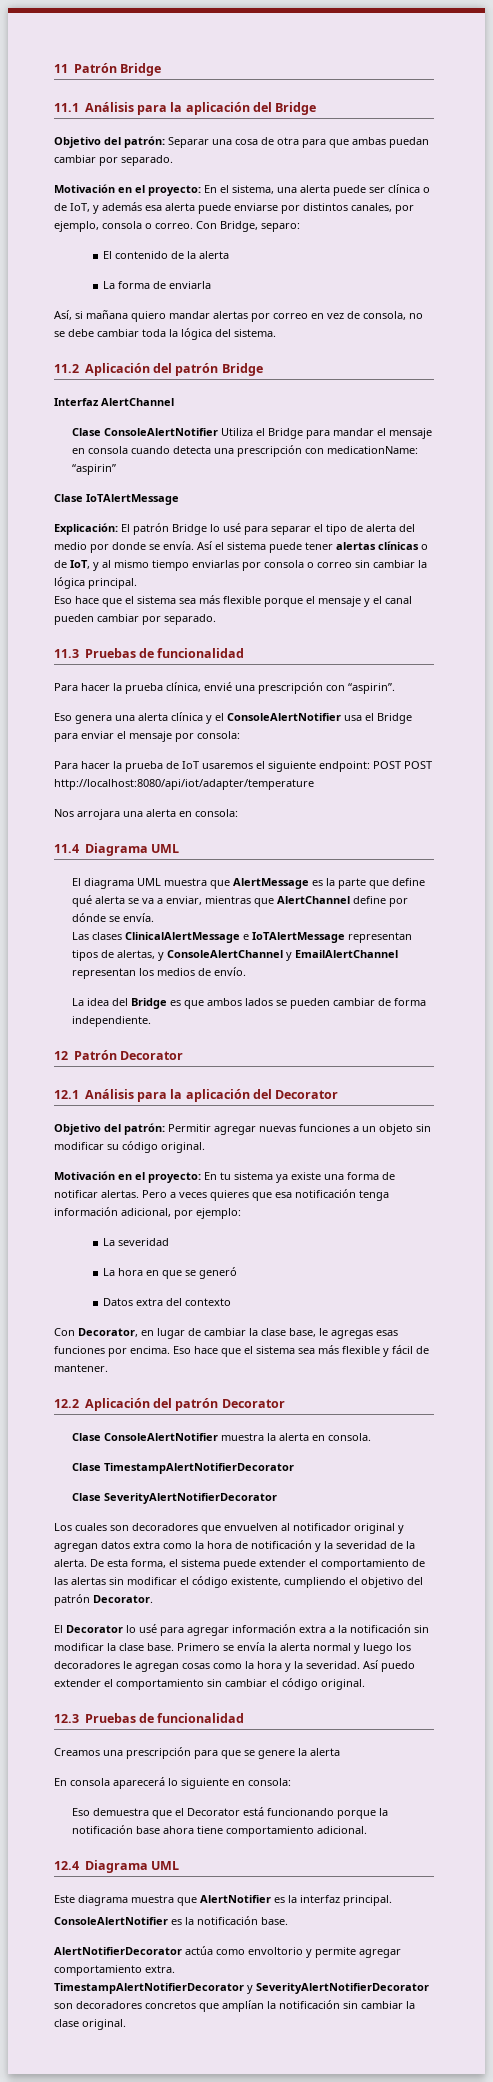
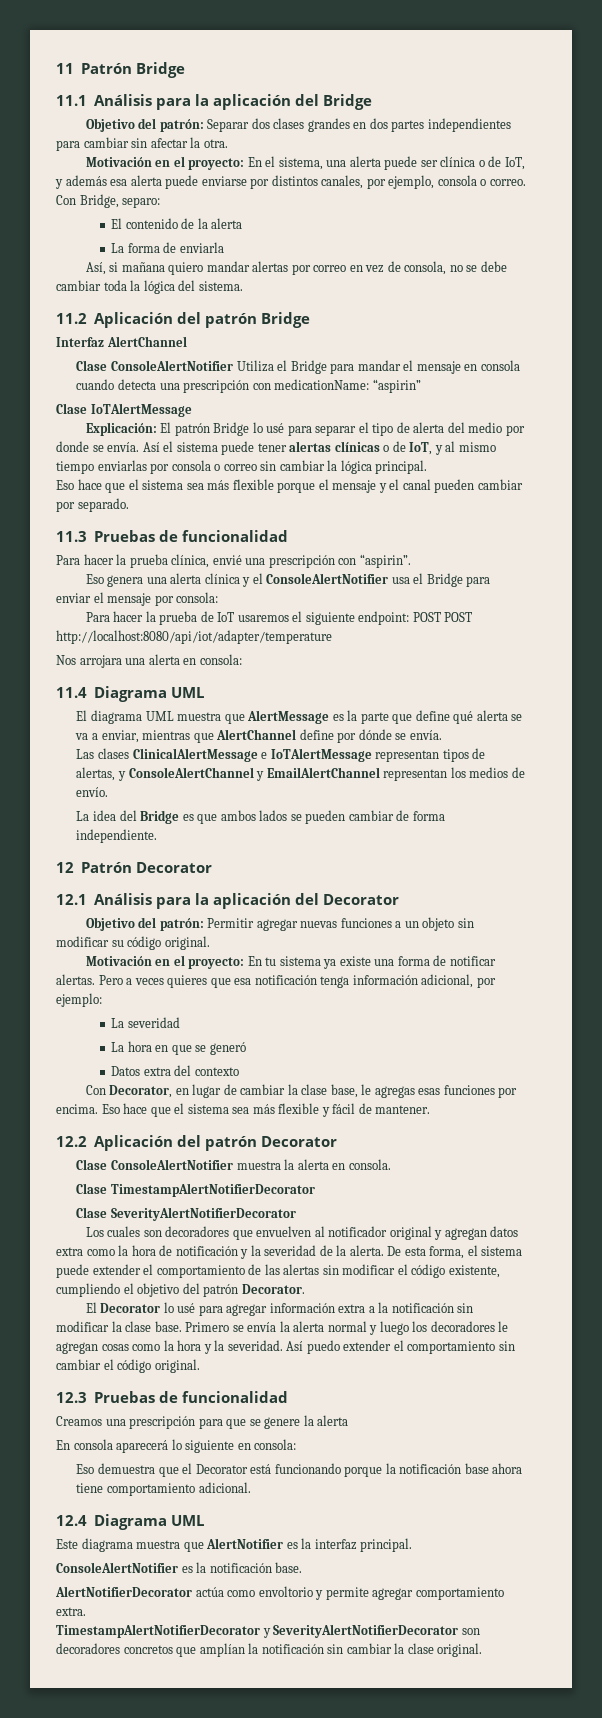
[212,137,429,148] [54,155,173,166] una cosa de otra para que ambas puedan cambiar por separado. -> [251,118,511,132] [56,137,228,151] dos clases grandes en dos partes independientes para cambiar sin afectar la otra.

